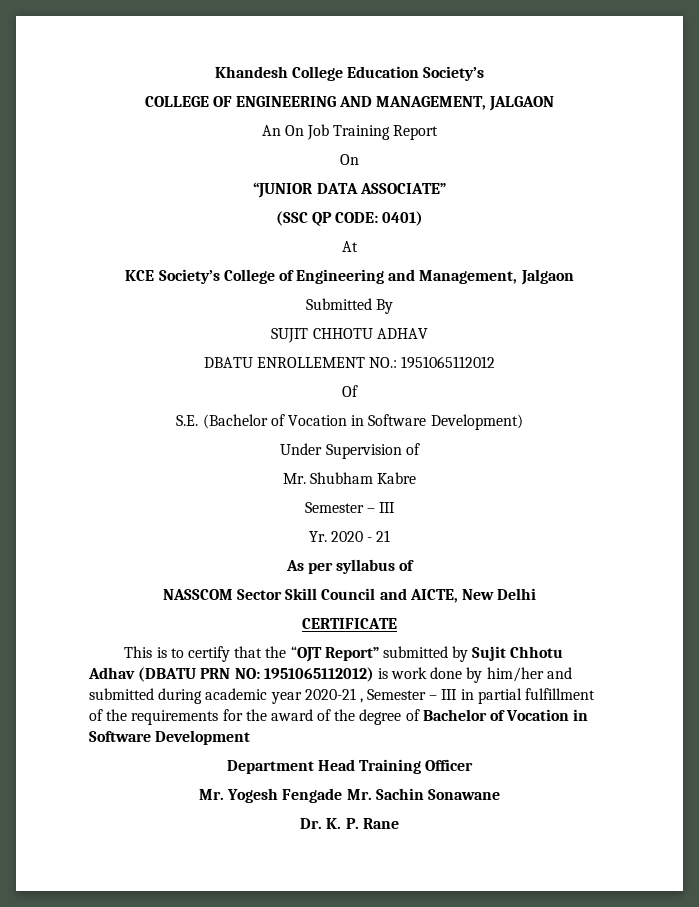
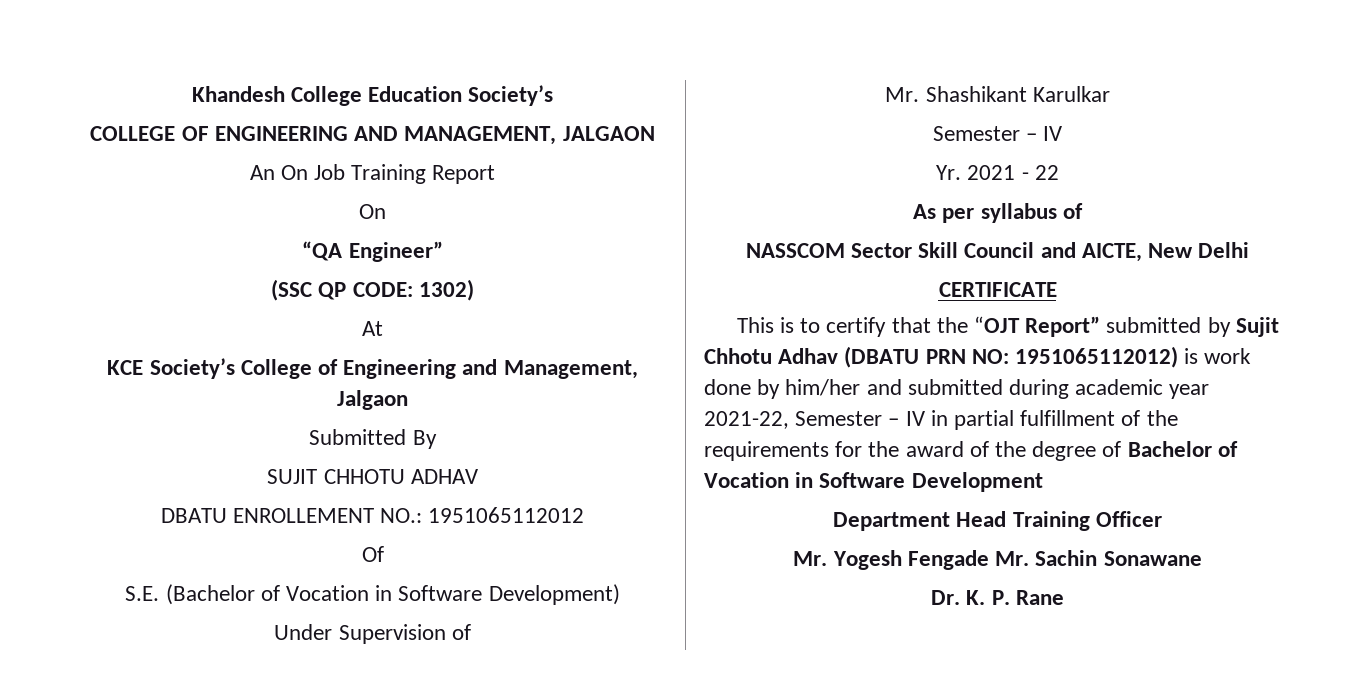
[253,182,446,198] “JUNIOR DATA ASSOCIATE” -> [302,241,443,262] “QA Engineer”
[382,211,424,226] 0401) -> [418,279,474,301] 1302)
[310,472,417,484] [304,502,396,513] Shubham Kabre // Semester – III -> [925,86,1110,102] [932,126,1063,141] Shashikant Karulkar // Semester – IV
[330,530,391,542] 2020 - 21 -> [967,165,1059,180] 2021 - 22
[304,688,458,703] 2020-21 , Semester – III -> [704,411,925,429] 2021-22, Semester – IV

